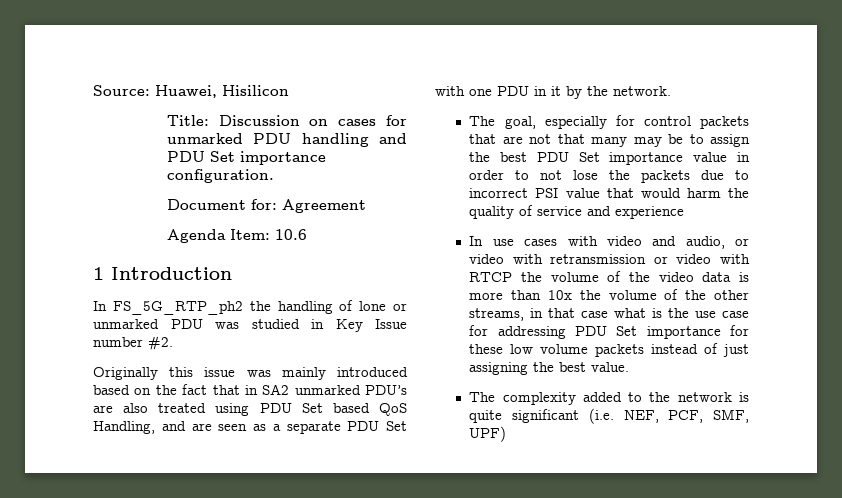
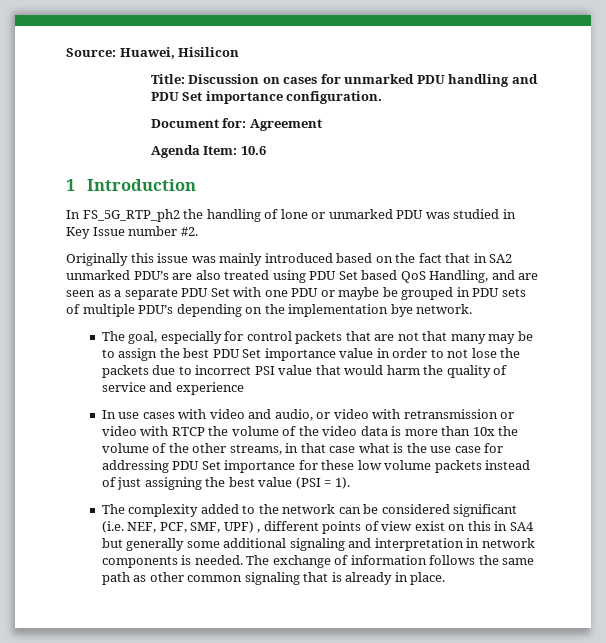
[534,86,608,99] in it by the -> [320,287,526,300] [66,304,413,317] or maybe be grouped in PDU sets of multiple PDU’s depending on the implementation bye
[591,362,630,372] value. -> [258,477,350,489] value (PSI = 1).
[739,392,749,402] [469,410,503,423] is quite -> [338,504,450,514] can be considered
(507, 434) none -> [257,521,534,534] [101,538,535,551] [101,555,535,568] [101,572,446,585] , different points of view exist on this in SA4 but generally some additional signaling and interpretation in network components is needed. The exchange of information follows the same path as other common signaling that is already in place.

